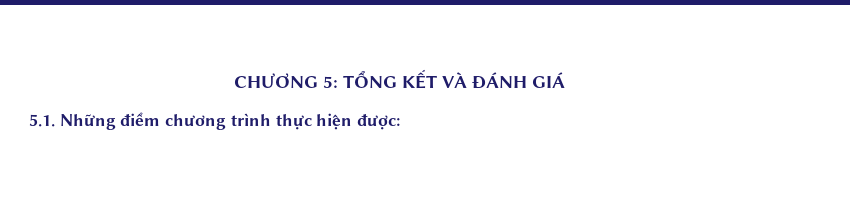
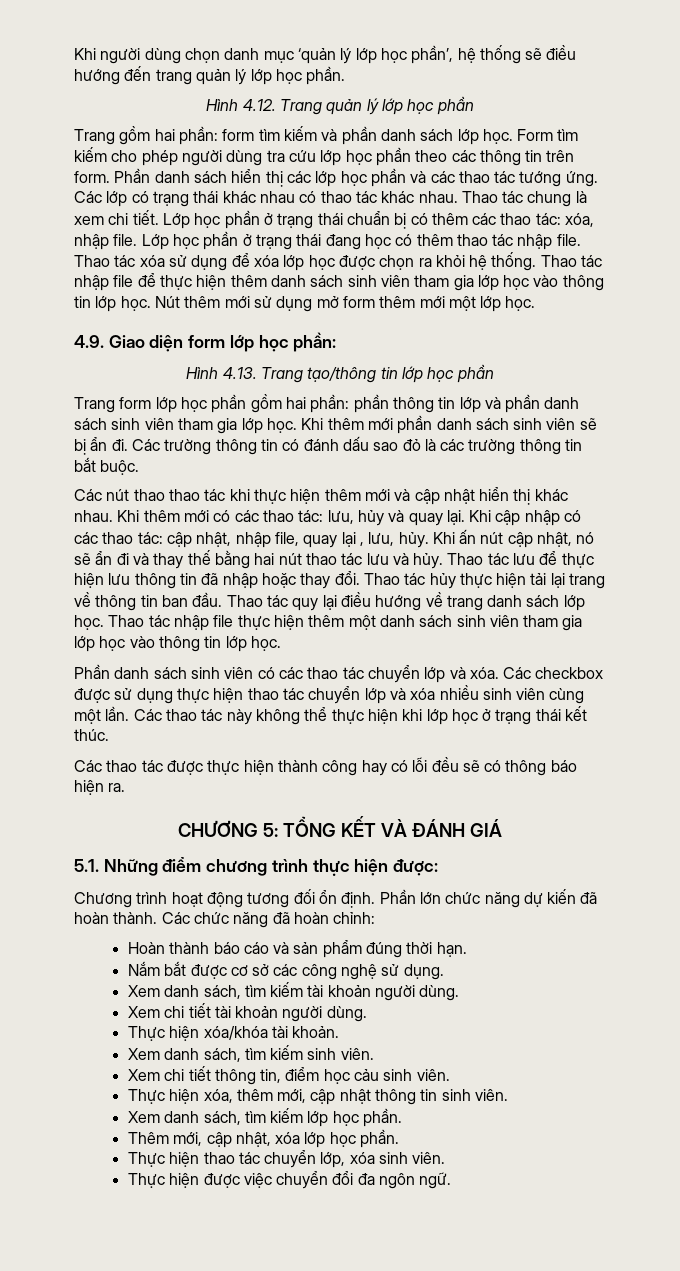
(234, 80) none -> [74,45,577,64] [74,66,346,85] [206,96,474,115] [74,126,579,145] [74,147,575,166] [74,168,598,187] [74,191,587,207] [74,210,595,229] [74,231,581,250] [74,252,603,271] [74,273,604,291] [74,296,536,312] [74,332,337,352] [186,364,494,383] [74,394,580,413] [74,415,597,434] [74,436,583,455] [74,457,140,475] [74,487,568,505] [74,510,582,526] [74,529,595,548] [74,550,594,569] [74,571,606,589] [74,592,585,611] [74,615,583,631] [74,636,281,652] [74,664,604,683] [74,685,585,704] [74,706,588,725] [74,729,109,741] [74,757,577,776] [74,780,126,795] Khi người dùng chọn danh mục ‘quản lý lớp học phần’, hệ thống sẽ điều hướng đến trang quản lý lớp học phần. // Hình 4.12. Trang quản lý lớp học phần // Trang gồm hai phần: form tìm kiếm và phần danh sách lớp học. Form tìm kiếm cho phép người dùng tra cứu lớp học phần theo các thông tin trên form. Phần danh sách hiển thị các lớp học phần và các thao tác tướng ứng. Các lớp có trạng thái khác nhau có thao tác khác nhau. Thao tác chung là xem chi tiết. Lớp học phần ở trạng thái chuẩn bị có thêm các thao tác: xóa, nhập file. Lớp học phần ở trạng thái đang học có thêm thao tác nhập file. Thao tác xóa sử dụng để xóa lớp học được chọn ra khỏi hệ thống. Thao tác nhập file để thực hiện thêm danh sách sinh viên tham gia lớp học vào thông tin lớp học. Nút thêm mới sử dụng mở form thêm mới một lớp học. // 4.9. Giao diện form lớp học phần: // Hình 4.13. Trang tạo/thông tin lớp học phần // Trang form lớp học phần gồm hai phần: phần thông tin lớp và phần danh sách sinh viên tham gia lớp học. Khi thêm mới phần danh sách sinh viên sẽ bị ẩn đi. Các trường thông tin có đánh dấu sao đỏ là các trường thông tin bắt buộc. // Các nút thao thao tác khi thực hiện thêm mới và cập nhật hiển thị khác nhau. Khi thêm mới có các thao tác: lưu, hủy và quay lại. Khi cập nhập có các thao tác: cập nhật, nhập file, quay lại , lưu, hủy. Khi ấn nút cập nhật, nó sẽ ẩn đi và thay thế bằng hai nút thao tác lưu và hủy. Thao tác lưu để thực hiện lưu thông tin đã nhập hoặc thay đổi. Thao tác hủy thực hiện tải lại trang về thông tin ban đầu. Thao tác quy lại điều hướng về trang danh sách lớp học. Thao tác nhập file thực hiện thêm một danh sách sinh viên tham gia lớp học vào thông tin lớp học. // Phần danh sách sinh viên có các thao tác chuyển lớp và xóa. Các checkbox được sử dụng thực hiện thao tác chuyển lớp và xóa nhiều sinh viên cùng một lần. Các thao tác này không thể thực hiện khi lớp học ở trạng thái kết thúc. // Các thao tác được thực hiện thành công hay có lỗi đều sẽ có thông báo hiện ra. //
(401, 122) none -> [74,889,598,908] [74,912,376,928] [127,940,467,958] [127,961,444,980] [127,982,460,1001] [127,1003,367,1022] [127,1026,340,1041] [127,1045,374,1062] [127,1066,450,1085] [127,1089,509,1105] [127,1108,403,1127] [127,1129,400,1148] [127,1150,446,1168] [127,1171,452,1189] // Chương trình hoạt động tương đối ổn định. Phần lớn chức năng dự kiến đã hoàn thành. Các chức năng đã hoàn chỉnh: // Hoàn thành báo cáo và sản phẩm đúng thời hạn. // Nắm bắt được cơ sở các công nghệ sử dụng. // Xem danh sách, tìm kiếm tài khoản người dùng. // Xem chi tiết tài khoản người dùng. // Thực hiện xóa/khóa tài khoản. // Xem danh sách, tìm kiếm sinh viên. // Xem chi tiết thông tin, điểm học cảu sinh viên. // Thực hiện xóa, thêm mới, cập nhật thông tin sinh viên. // Xem danh sách, tìm kiếm lớp học phần. // Thêm mới, cập nhật, xóa lớp học phần. // Thực hiện thao tác chuyển lớp, xóa sinh viên. // Thực hiện được việc chuyển đổi đa ngôn ngữ.

